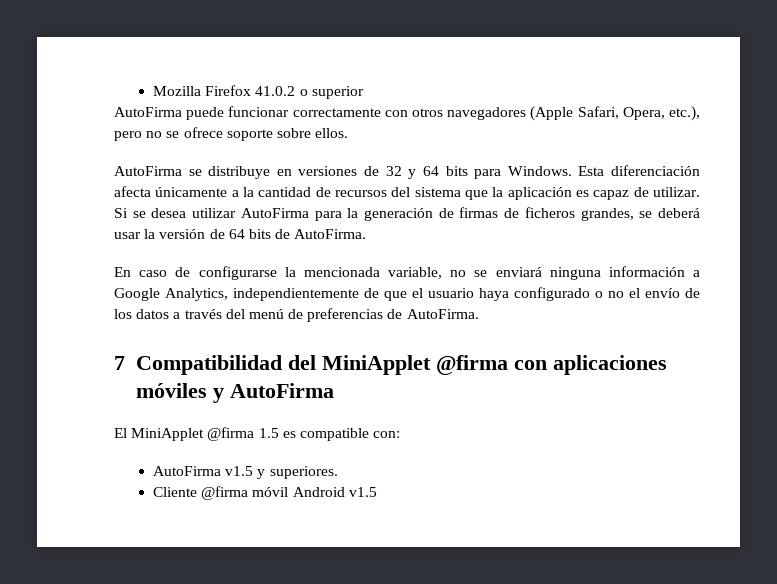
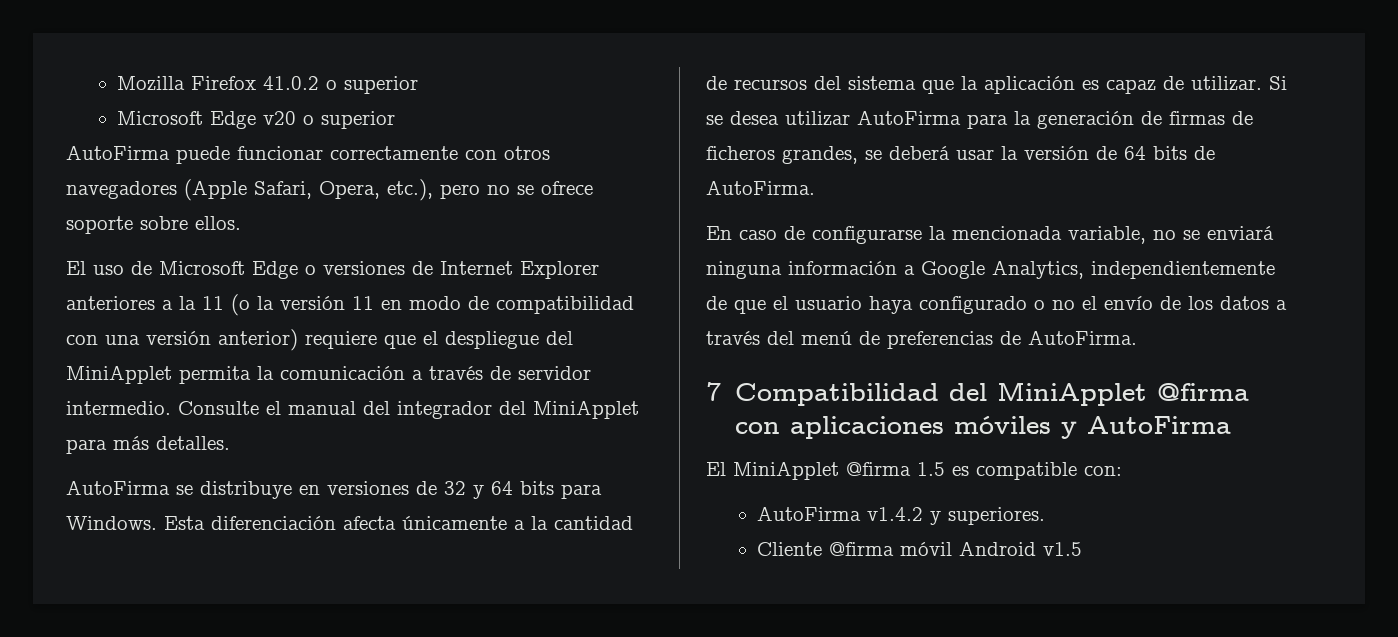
(364, 92) none -> [117,111,396,129] // Microsoft Edge v20 o superior
(349, 133) none -> [66,261,599,279] [66,294,634,316] [66,329,573,351] [66,365,591,384] [66,400,639,419] [66,436,230,454] // El uso de Microsoft Edge o versiones de Internet Explorer anteriores a la 11 (o la versión 11 en modo de compatibilidad con una versión anterior) requiere que el despliegue del MiniApplet permita la comunicación a través de servidor intermedio. Consulte el manual del integrador del MiniApplet para más detalles.
[225,466,254,476] v1.5 -> [867,507,924,521] v1.4.2

